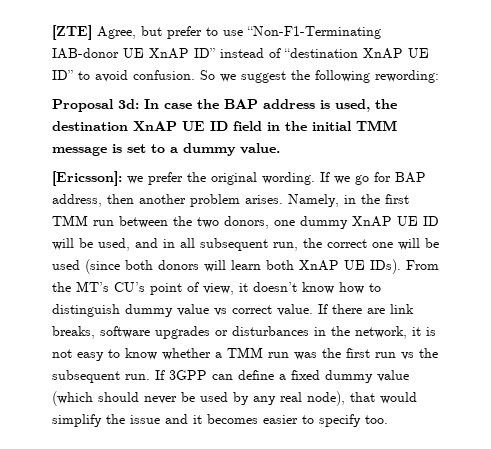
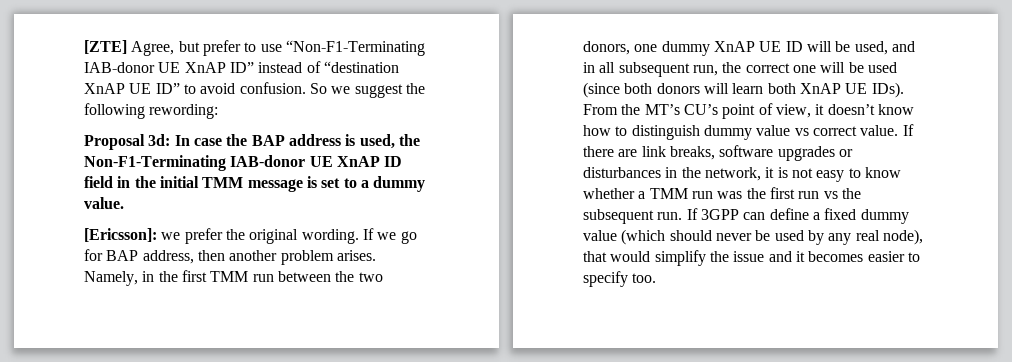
[52,121,205,131] destination XnAP UE -> [84,155,380,171] Non-F1-Terminating IAB-donor UE XnAP

